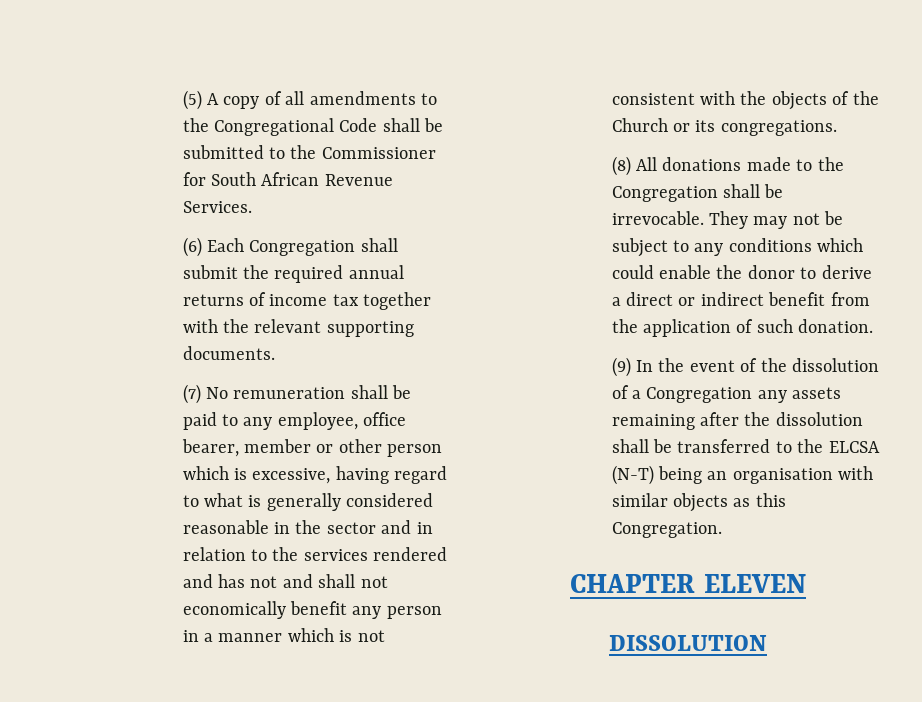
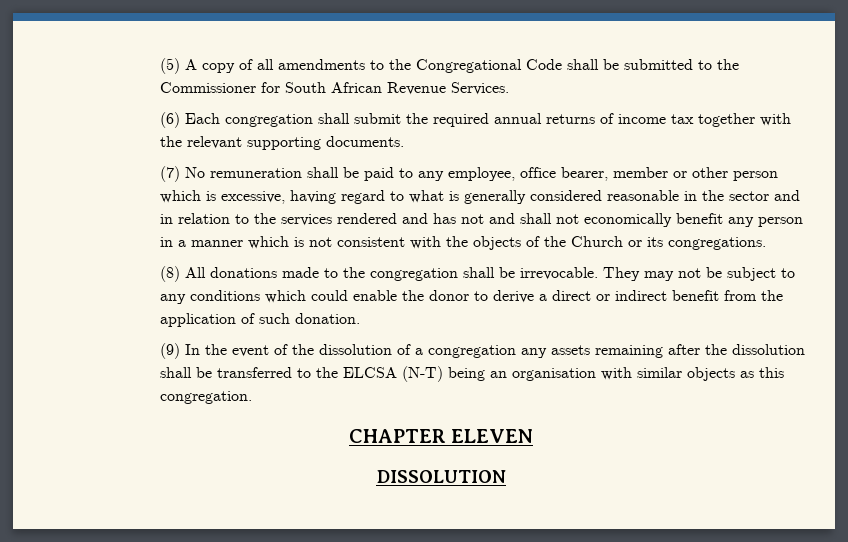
[249,240,356,256] Congregation -> [225,114,314,127] congregation
[611,186,718,202] Congregation -> [370,268,459,281] congregation
[646,387,753,403] Congregation -> [428,345,517,358] congregation
[611,522,722,538] Congregation. -> [160,391,253,404] congregation.

